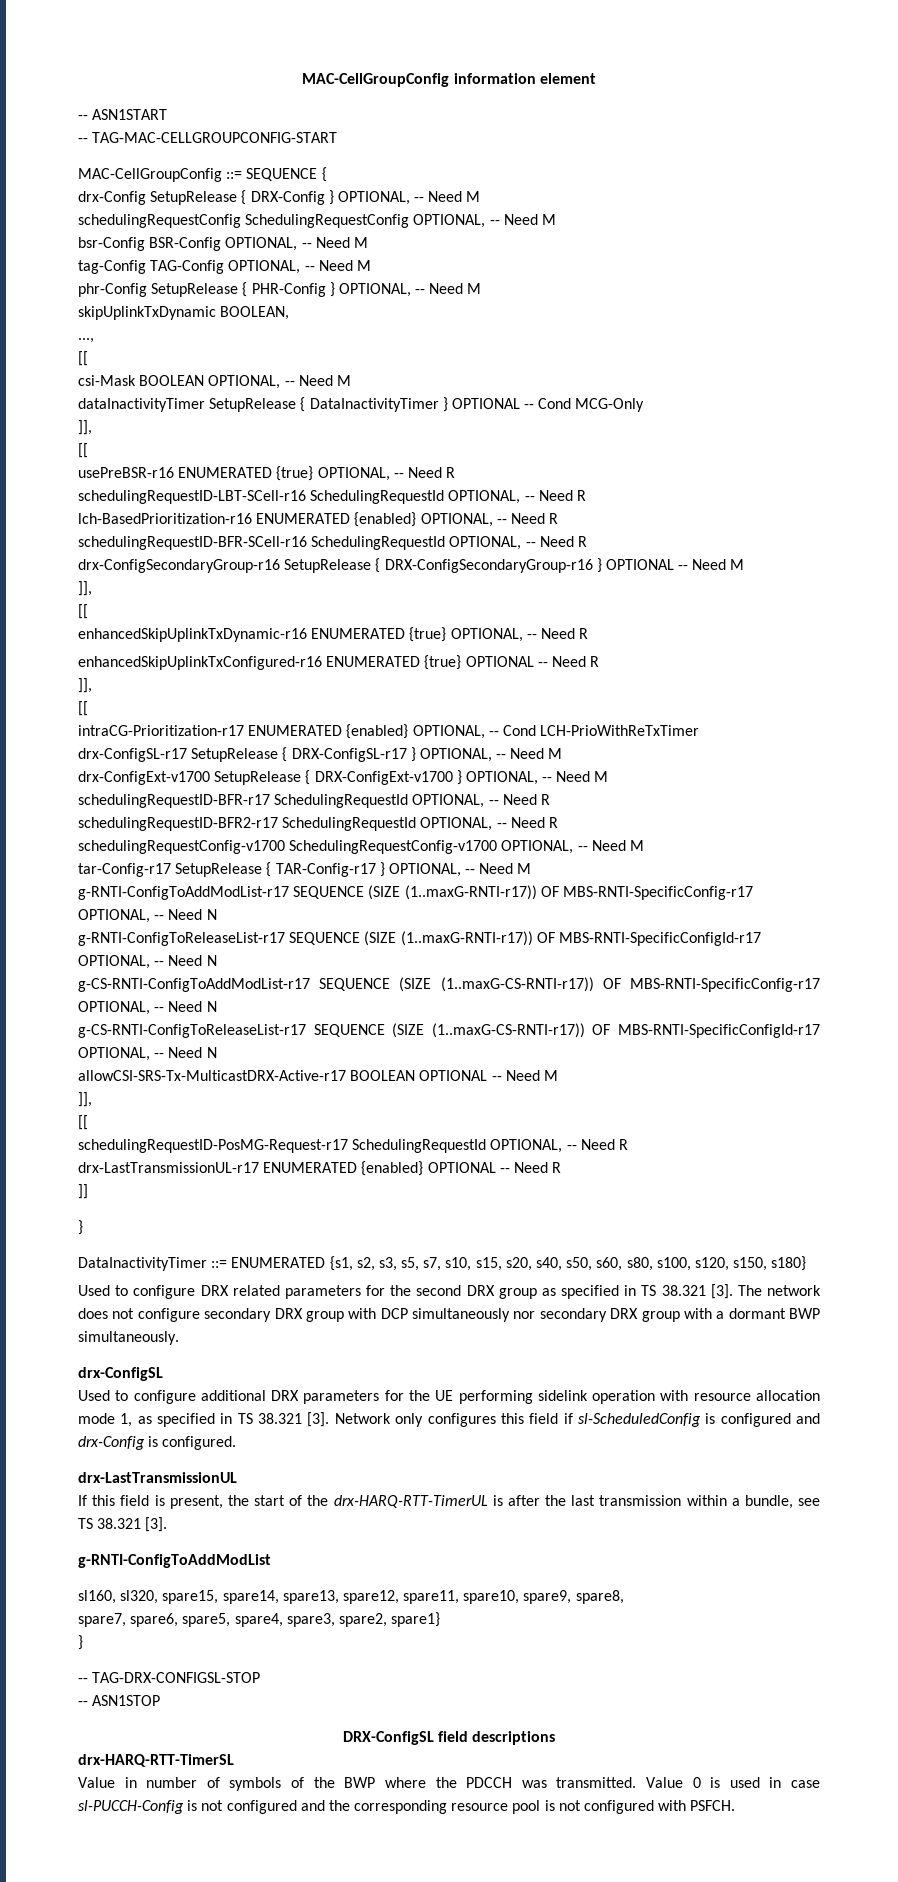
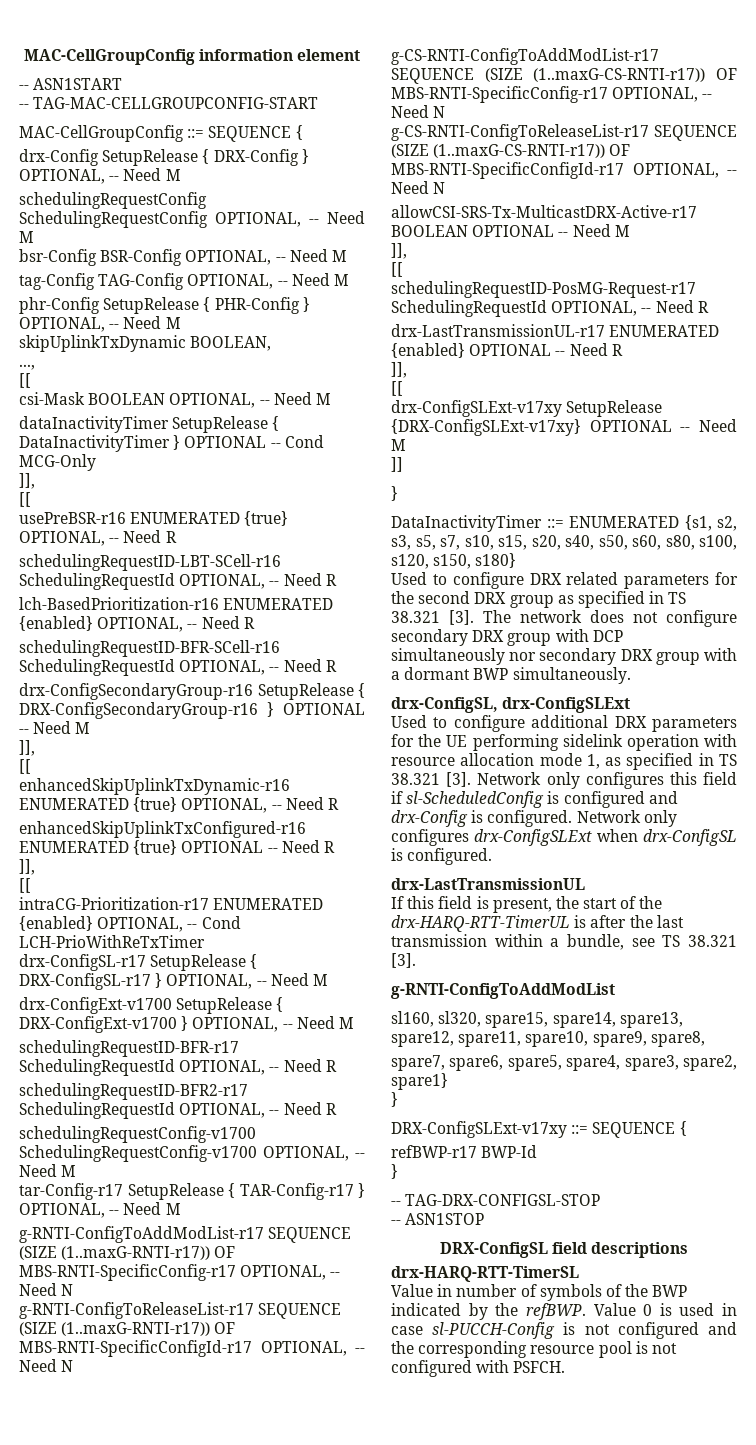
(562, 1167) none -> [391,362,407,378] [391,381,403,396] [391,400,663,417] [391,419,737,436] [391,439,406,451] // ]], // [[ // drx-ConfigSLExt-v17xy SetupRelease {DRX-ConfigSLExt-v17xy} OPTIONAL -- Need M
[78,1367,163,1381] drx-ConfigSL -> [391,697,631,713] drx-ConfigSL, drx-ConfigSLExt
(237, 1443) none -> [576,810,677,827] [391,829,737,846] [391,848,493,865] Network only configures drx-ConfigSLExt when drx-ConfigSL is configured.
(83, 1642) none -> [391,1121,687,1138] [391,1145,538,1158] [391,1164,398,1179] // DRX-ConfigSLExt-v17xy ::= SEQUENCE { // refBWP-r17 BWP-Id // }
[384,1777,637,1788] where the PDCCH was transmitted. -> [391,1303,586,1320] indicated by the refBWP.

